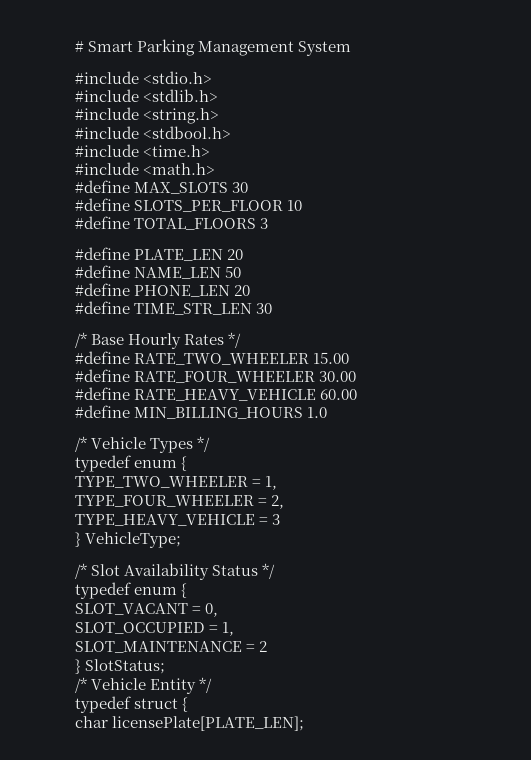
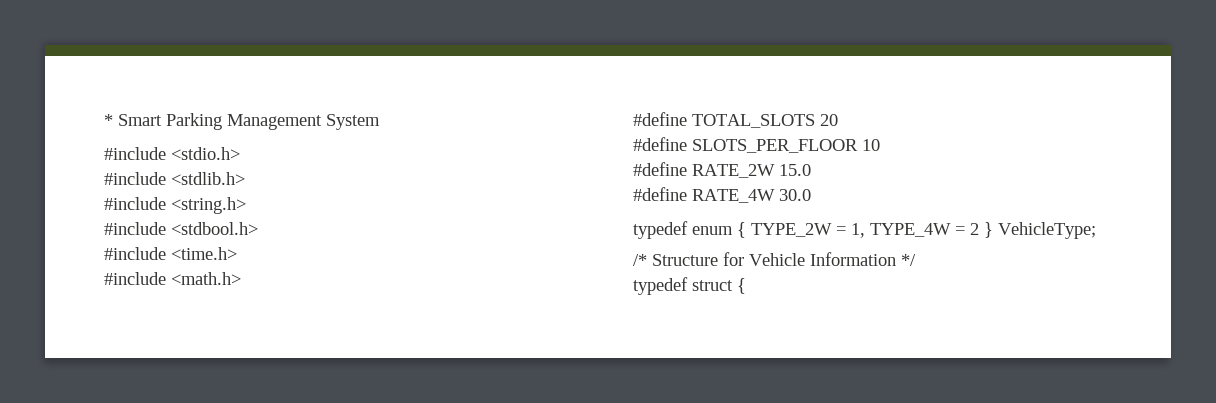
[75,41,84,52] # -> [104,114,113,126] *
[134,182,249,194] MAX_SLOTS 30 -> [692,114,838,128] TOTAL_SLOTS 20
[134,218,269,230] [75,247,244,261] [75,265,242,279] [75,283,251,297] [75,301,273,315] [75,332,242,349] [75,351,350,365] [75,369,357,383] [75,387,358,401] [75,405,328,419] [75,436,211,453] [75,455,188,472] [75,476,278,490] [75,495,285,509] [75,514,281,526] [75,532,182,548] [75,563,276,580] [75,582,188,599] [75,603,219,617] [75,622,235,636] [75,641,268,653] [75,659,166,674] [75,677,197,694] TOTAL_FLOORS 3 // #define PLATE_LEN 20 // #define NAME_LEN 50 // #define PHONE_LEN 20 // #define TIME_STR_LEN 30 // /* Base Hourly Rates */ // #define RATE_TWO_WHEELER 15.00 // #define RATE_FOUR_WHEELER 30.00 // #define RATE_HEAVY_VEHICLE 60.00 // #define MIN_BILLING_HOURS 1.0 // /* Vehicle Types */ // typedef enum { // TYPE_TWO_WHEELER = 1, // TYPE_FOUR_WHEELER = 2, // TYPE_HEAVY_VEHICLE = 3 // } VehicleType; // /* Slot Availability Status */ // typedef enum { // SLOT_VACANT = 0, // SLOT_OCCUPIED = 1, // SLOT_MAINTENANCE = 2 // } SlotStatus; // /* Vehicle Entity -> [692,164,811,178] [633,187,811,203] [633,221,1096,239] [633,252,896,266] RATE_2W 15.0 // #define RATE_4W 30.0 // typedef enum { TYPE_2W = 1, TYPE_4W = 2 } VehicleType; // /* Structure for Vehicle Information
[75,716,305,731] // char licensePlate[PLATE_LEN]; -> (746, 286) none

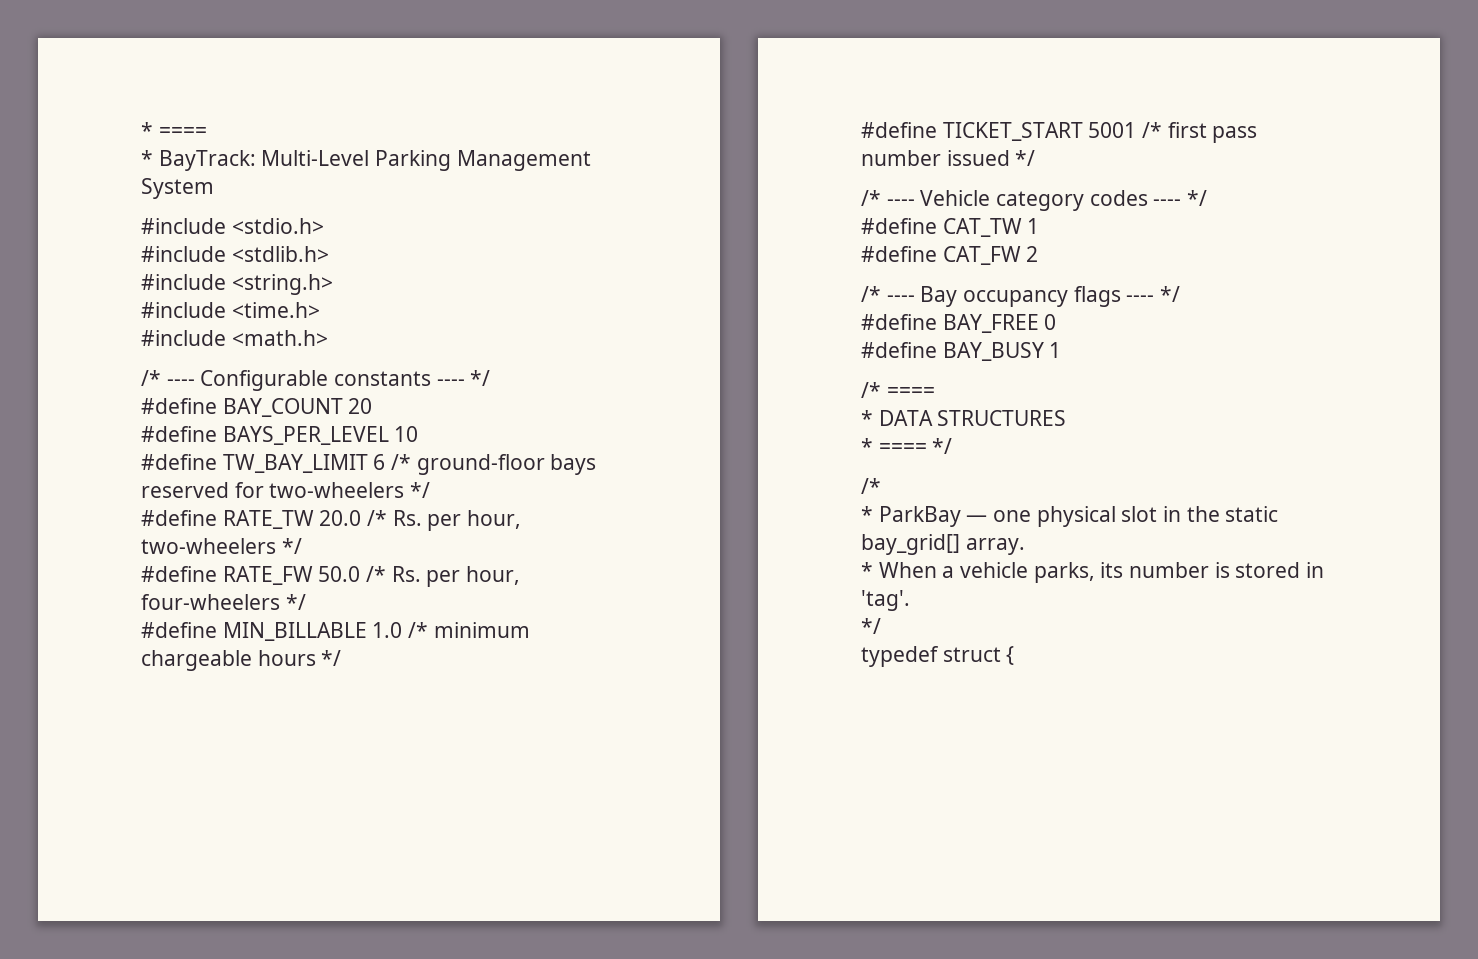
[104,114,162,126] * Smart -> [141,122,207,138] [141,150,370,171] * ==== // * BayTrack: Multi-Level
[104,222,258,235] // #include <stdbool.h> -> (333, 284) none
[633,112,815,128] // #define TOTAL_SLOTS -> [141,370,491,391] [141,398,343,417] // /* ---- Configurable constants ---- */ // #define BAY_COUNT
[692,139,858,153] SLOTS_PER_FLOOR -> [222,426,389,445] BAYS_PER_LEVEL
[692,164,811,178] [633,187,811,203] [633,221,1096,239] [633,252,896,266] RATE_2W 15.0 // #define RATE_4W 30.0 // typedef enum { TYPE_2W = 1, TYPE_4W = 2 } VehicleType; // /* Structure for Vehicle Information -> [222,454,597,475] [141,482,431,498] [141,510,522,531] [141,538,302,554] [141,566,521,587] [141,594,306,610] [141,622,530,641] [141,650,342,671] [861,122,1258,143] [861,150,1036,166] [861,190,1208,211] [861,218,1040,237] [861,246,1039,265] [861,286,1181,307] [861,314,1057,333] [861,342,1062,361] [861,382,935,398] [861,410,1067,426] [861,438,953,454] [861,478,881,494] [861,506,1279,527] [861,534,1025,555] [861,562,1325,583] [861,590,910,611] TW_BAY_LIMIT 6 /* ground-floor bays reserved for two-wheelers */ // #define RATE_TW 20.0 /* Rs. per hour, two-wheelers */ // #define RATE_FW 50.0 /* Rs. per hour, four-wheelers */ // #define MIN_BILLABLE 1.0 /* minimum chargeable hours */ // #define TICKET_START 5001 /* first pass number issued */ // /* ---- Vehicle category codes ---- */ // #define CAT_TW 1 // #define CAT_FW 2 // /* ---- Bay occupancy flags ---- */ // #define BAY_FREE 0 // #define BAY_BUSY 1 // /* ==== // * DATA STRUCTURES // * ==== */ // /* // * ParkBay — one physical slot in the static bay_grid[] array. // * When a vehicle parks, its number is stored in 'tag'. //

